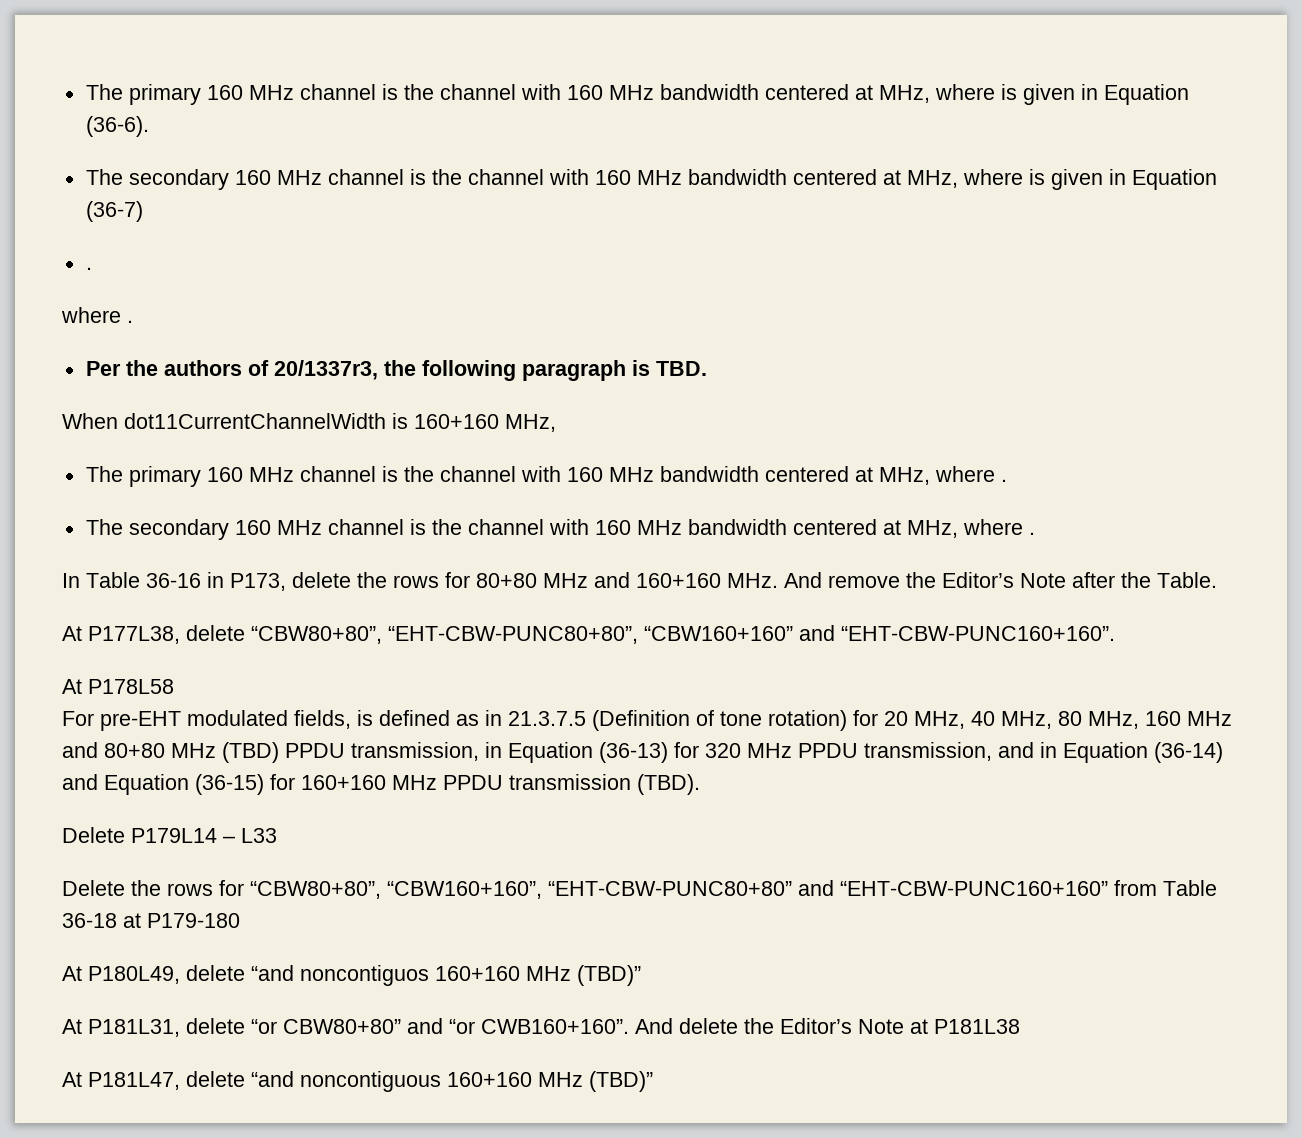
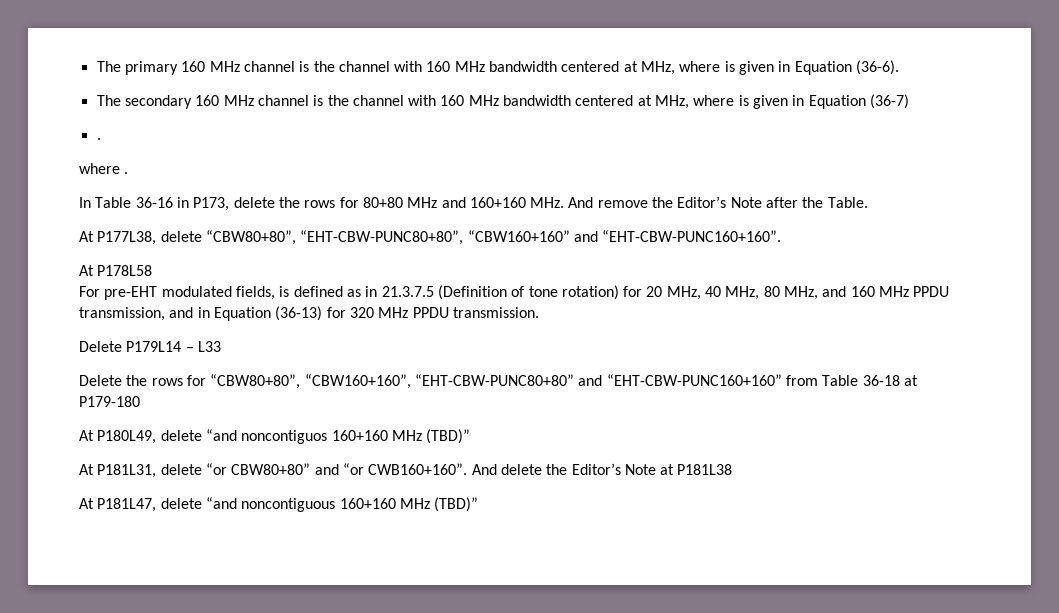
[85,360,707,381] [62,413,556,432] [85,466,1007,487] [85,519,1035,540] // Per the authors of 20/1337r3, the following paragraph is TBD. // When dot11CurrentChannelWidth is 160+160 MHz, // The primary 160 MHz channel is the channel with 160 MHz bandwidth centered at MHz, where . // The secondary 160 MHz channel is the channel with 160 MHz bandwidth centered at MHz, where . -> (129, 173) none
[1145,711,1232,726] [62,742,479,763] 160 MHz and 80+80 MHz (TBD) PPDU transmission, -> [822,286,950,297] [79,307,194,321] and 160 MHz PPDU transmission, and
[864,742,1223,763] [62,774,700,795] transmission, and in Equation (36-14) and Equation (36-15) for 160+160 MHz PPDU transmission (TBD). -> [452,307,539,318] transmission.

